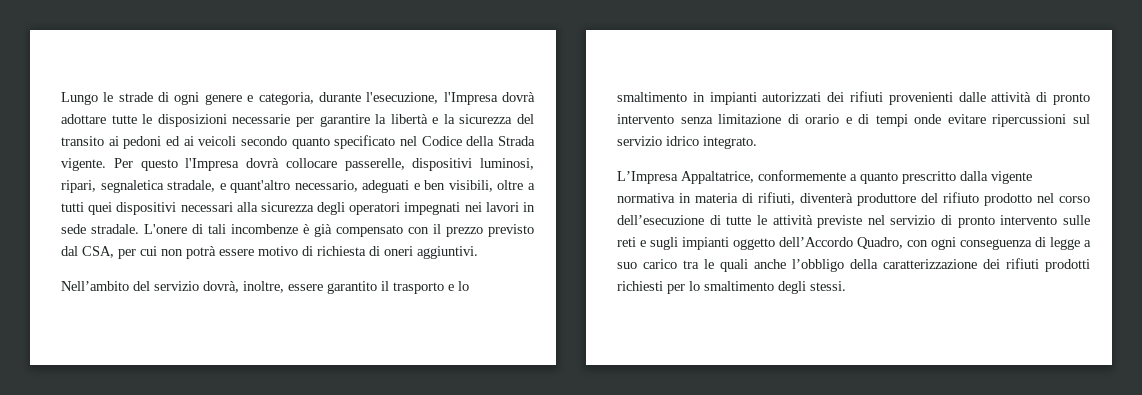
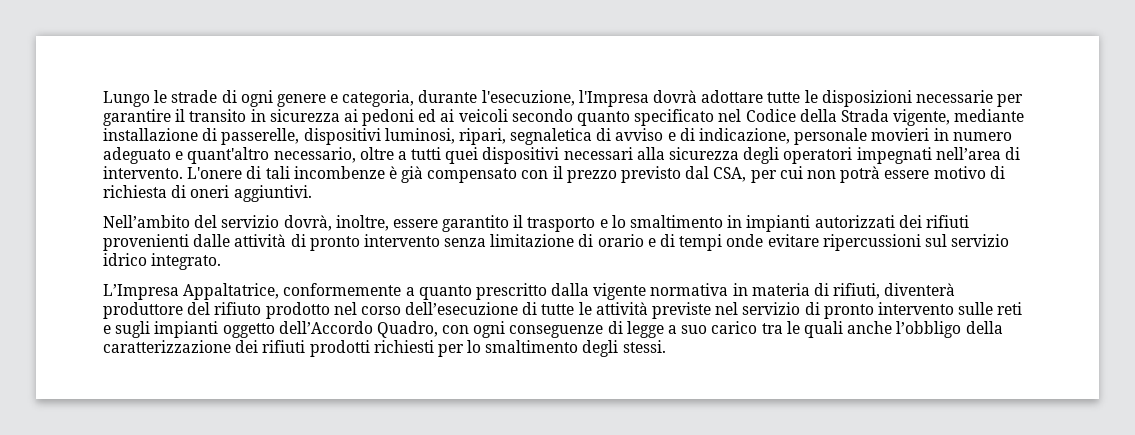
[375,114,534,124] [61,136,104,146] la libertà e la sicurezza del transito -> [175,109,340,122] il transito in sicurezza
[61,158,337,171] vigente. Per questo l'Impresa dovrà collocare -> [893,109,1025,126] [103,128,218,141] vigente, mediante installazione di
[167,180,493,193] stradale, e quant'altro necessario, adeguati e ben visibili, -> [596,128,1012,145] [103,147,356,164] di avviso e di indicazione, personale movieri in numero adeguato e quant'altro necessario,
[464,202,535,212] [61,224,139,234] nei lavori in sede stradale. -> [935,147,1020,160] [103,166,183,179] nell’area di intervento.
[960,239,1032,250] conseguenza -> [509,325,604,338] conseguenze

